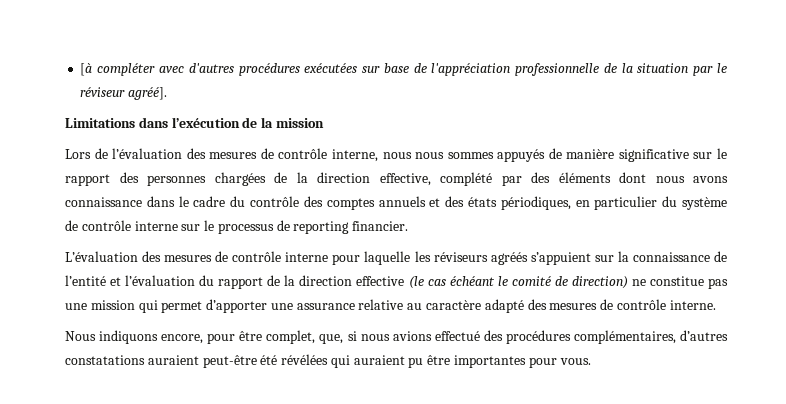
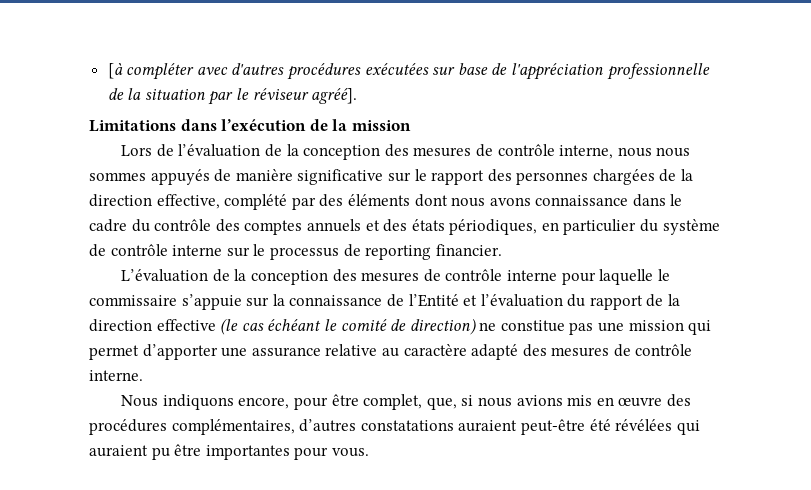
(183, 153) none -> [264,144,381,160] de la conception
(138, 256) none -> [212,269,328,285] de la conception
[414,251,591,265] les réviseurs agréés s’appuient -> [657,269,670,281] [89,294,242,310] le commissaire s’appuie
[65,275,106,286] l’entité -> [408,294,459,307] l’Entité
[434,331,480,341] effectué -> [567,395,663,407] mis en œuvre

